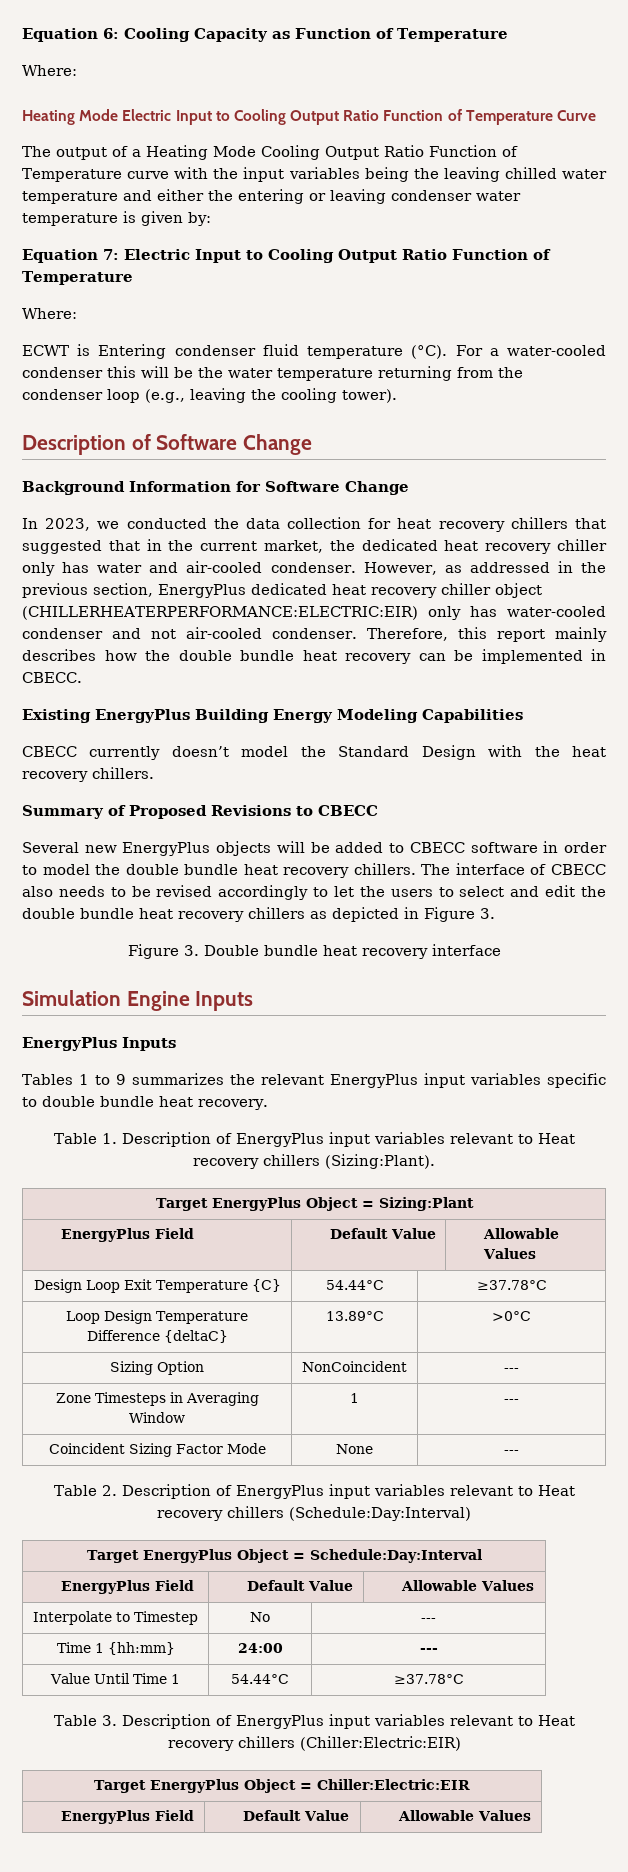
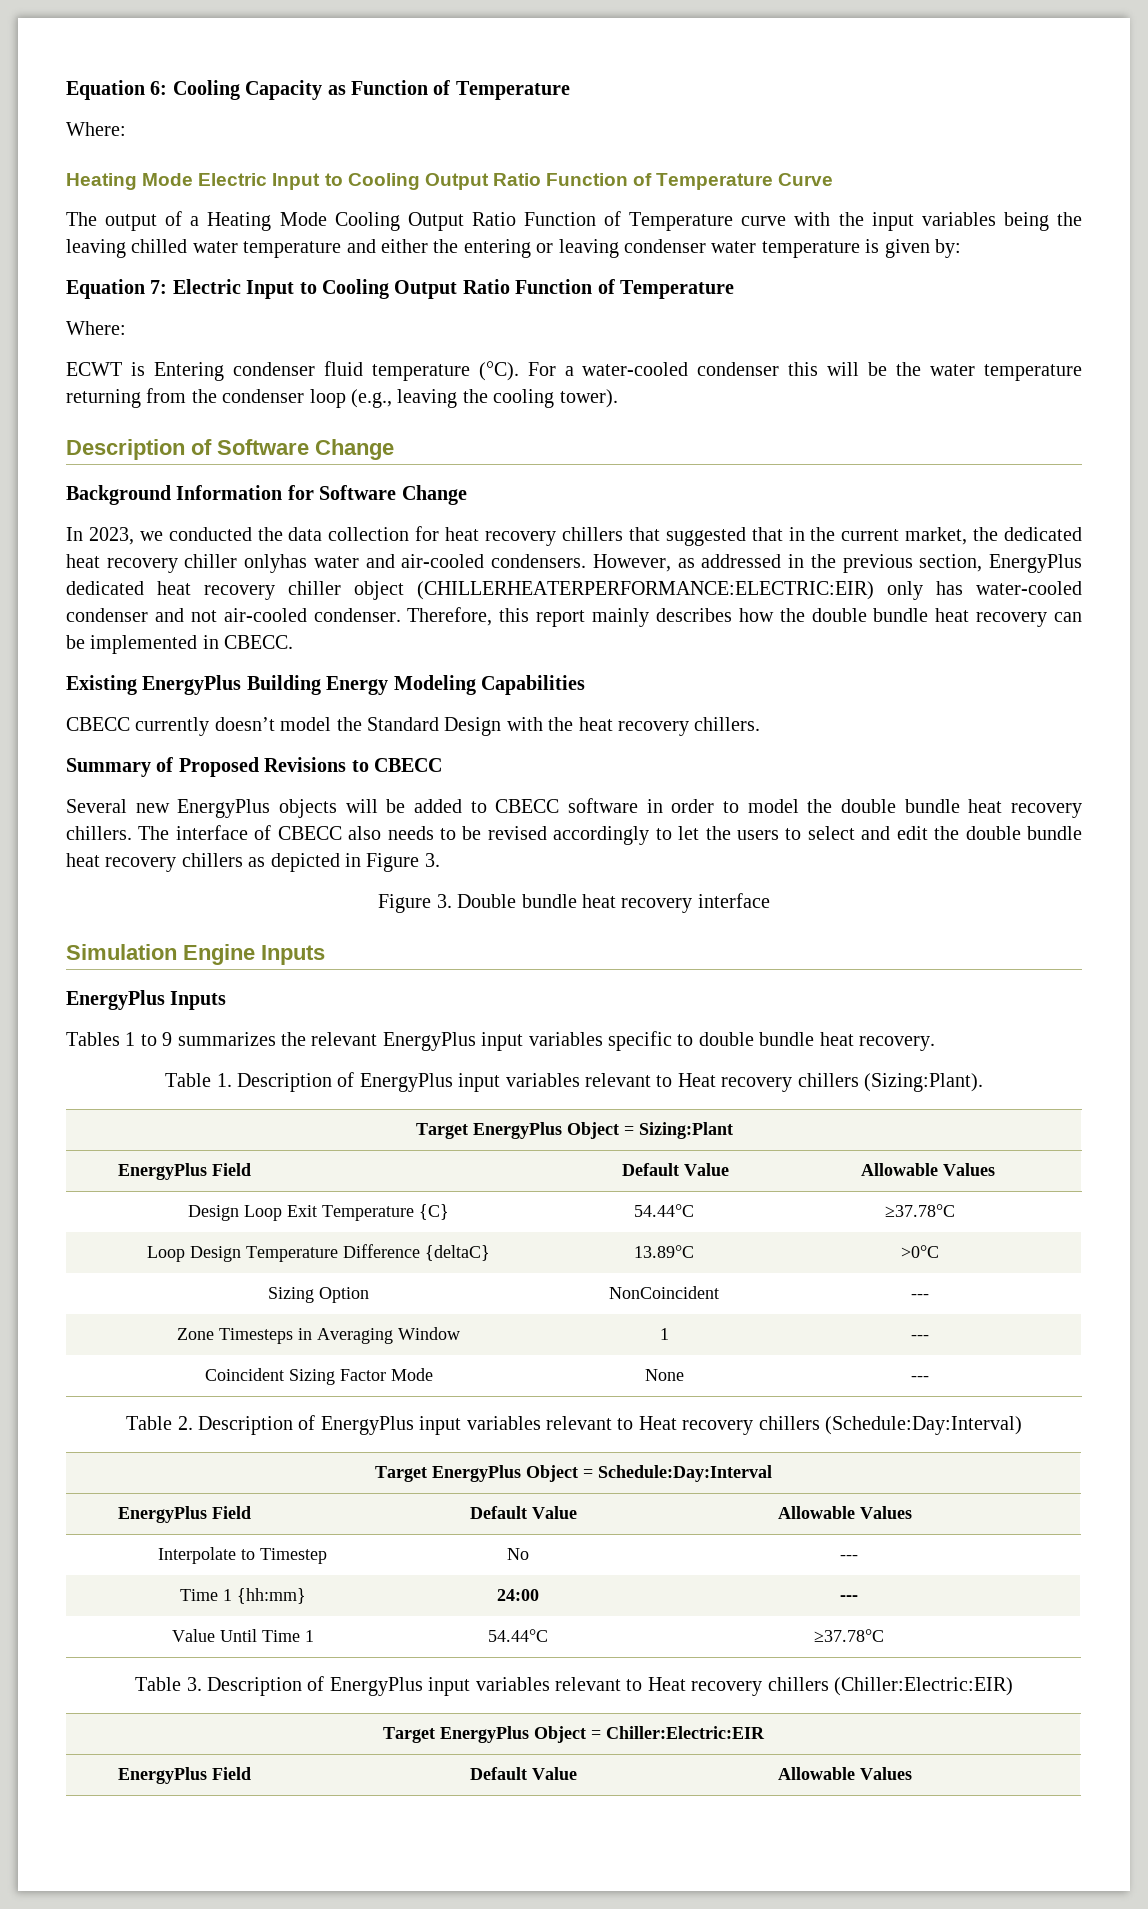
[22,562,90,576] only has -> [244,554,308,573] onlyhas
[270,562,356,573] condenser. -> [491,554,587,568] condensers.

